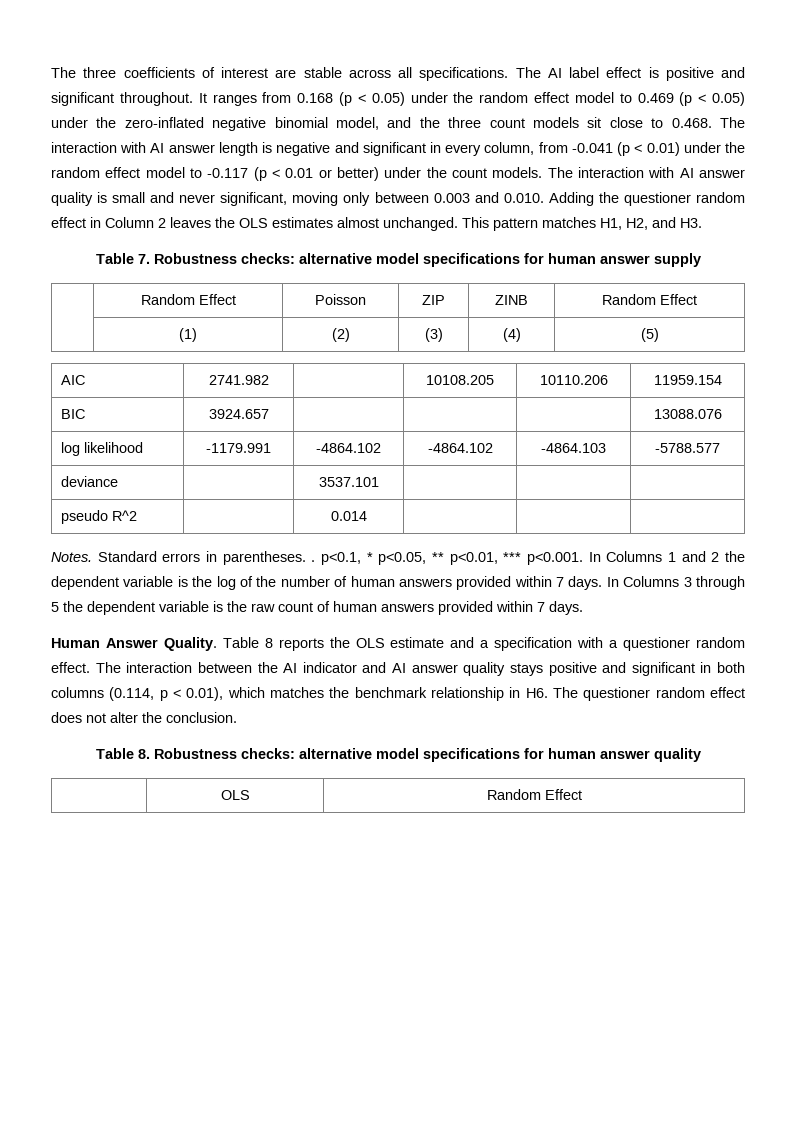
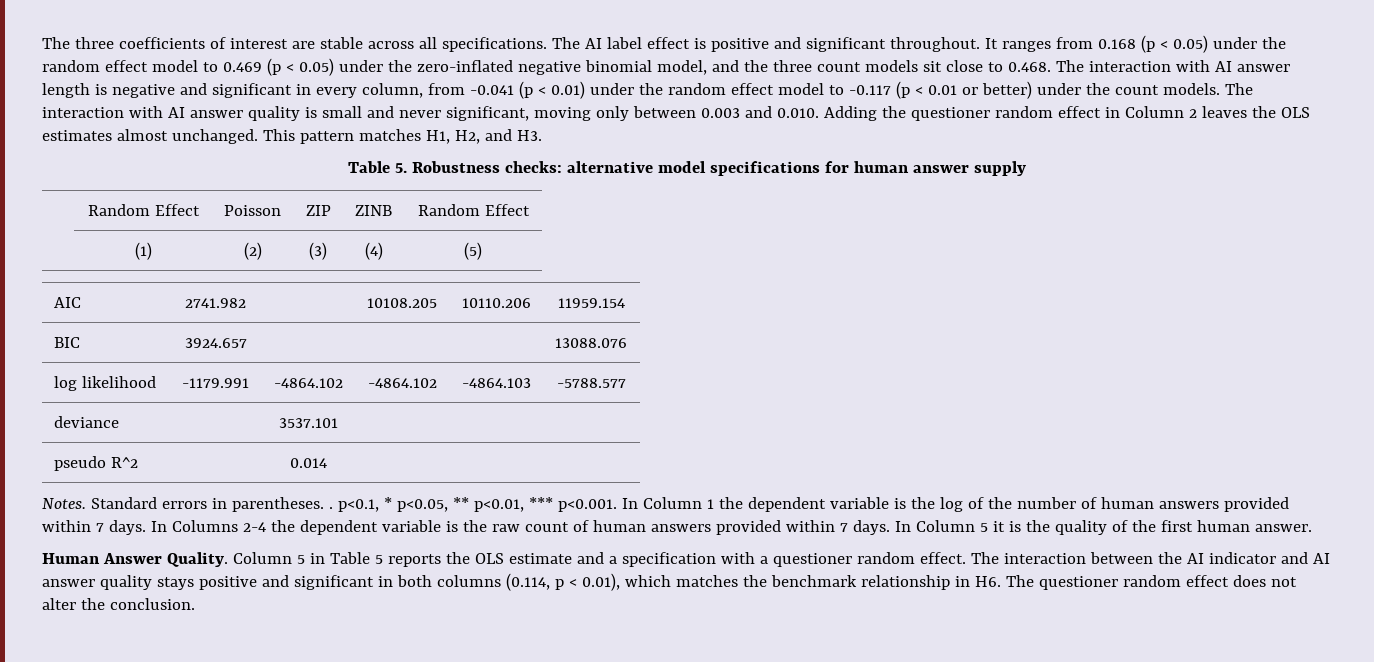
[137,254,150,264] 7. -> [395,163,408,173] 5.
[606,551,720,562] Columns 1 and 2 -> [642,497,714,509] Column 1
[683,576,746,590] [51,602,59,612] 3 through 5 -> [242,522,266,532] 2-4
[51,637,273,651] // Human Answer Quality. Table 8 -> [894,520,1312,535] [42,552,383,567] In Column 5 it is the quality of the first human answer. // Human Answer Quality. Column 5 in Table 5
[95,748,701,762] [220,790,250,800] [486,789,582,800] // Table 8. Robustness checks: alternative model specifications for human answer quality // | OLS | Random Effect -> (195, 604) none

